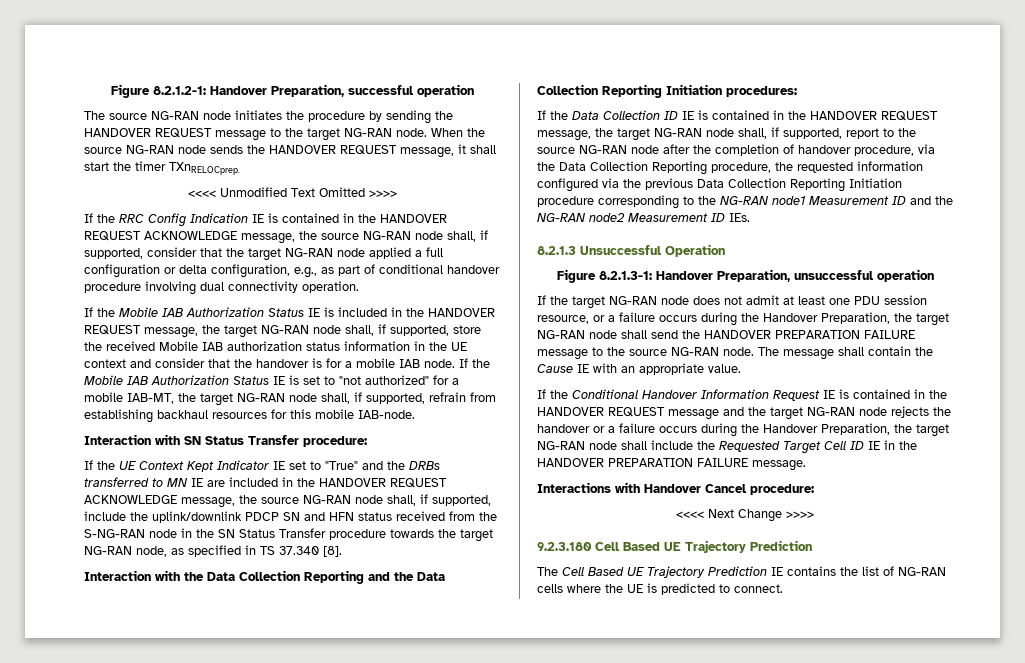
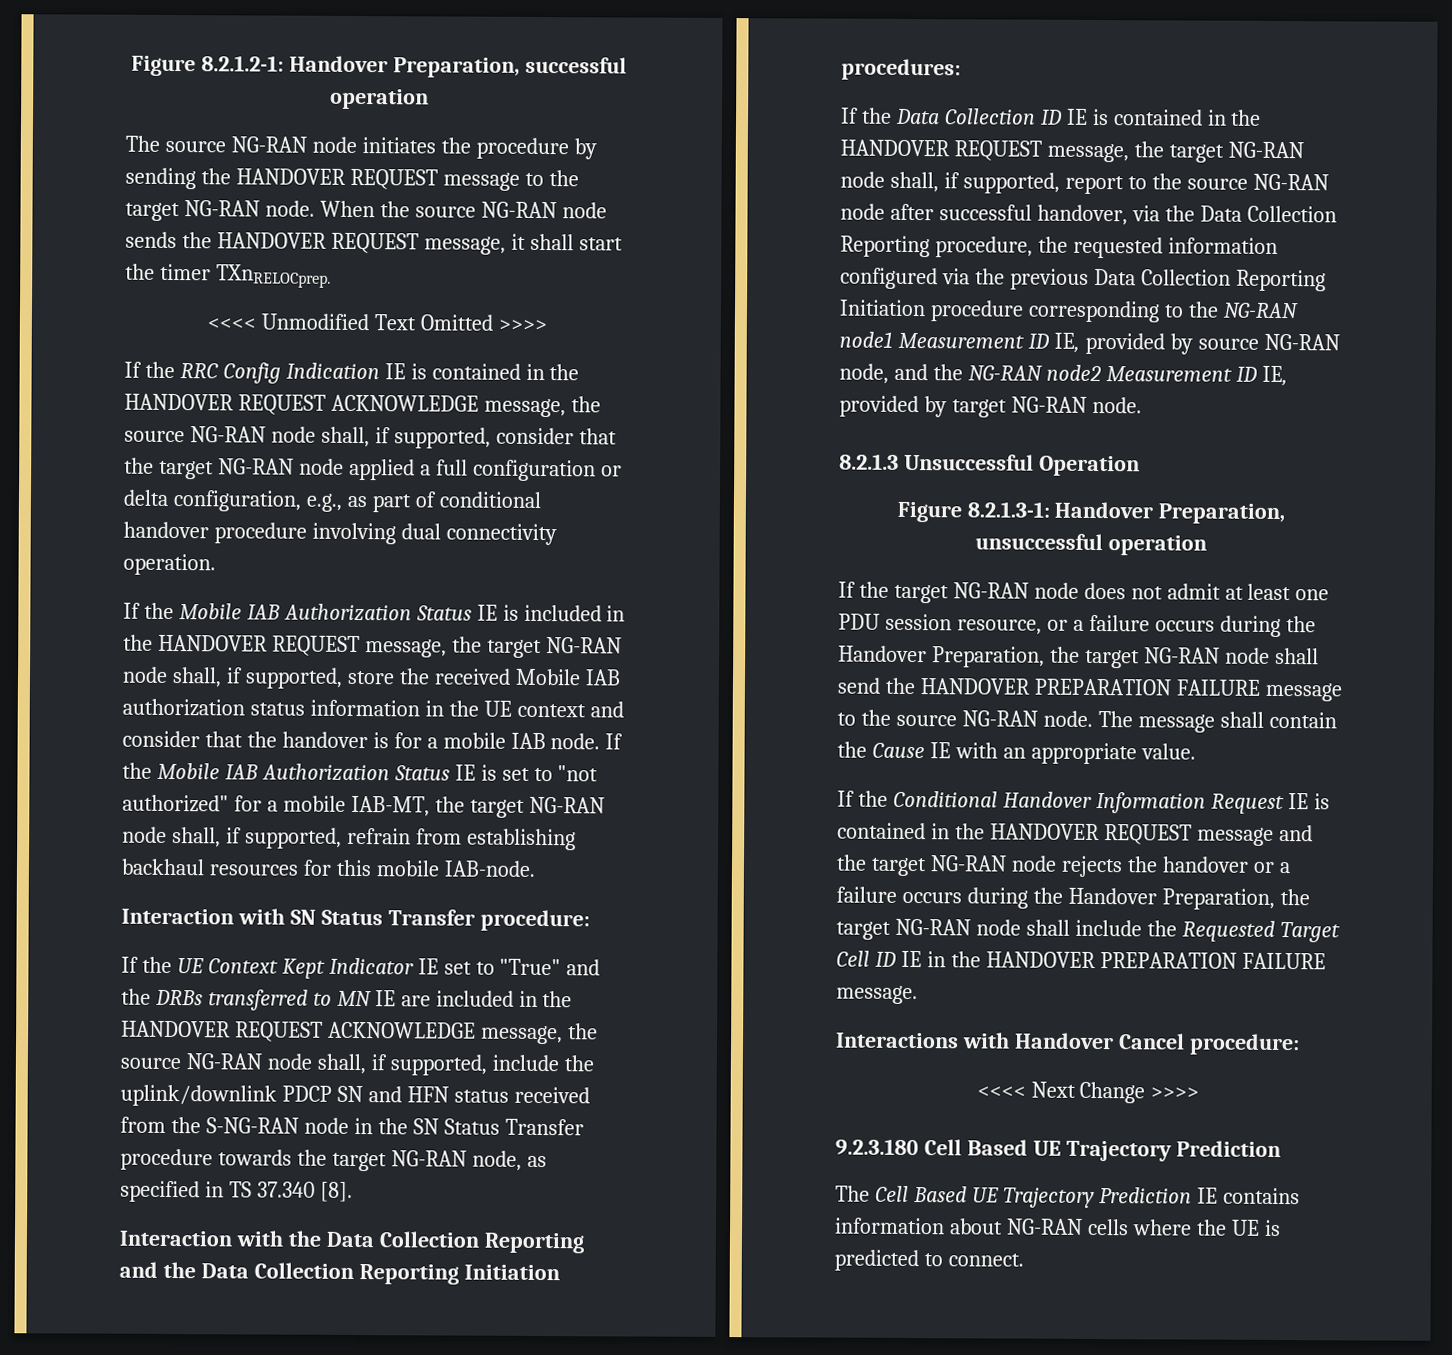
[693,144,914,156] the completion of handover procedure, -> [938,204,1128,226] successful handover,
(906, 200) none -> [1053,332,1340,355] [839,363,889,384] IE, provided by source NG-RAN node,
[729,213,750,222] IEs. -> [1261,365,1288,387] [839,395,1142,418] IE, provided by target NG-RAN node.
[840,566,894,576] the list of -> [834,1217,1003,1235] information about

